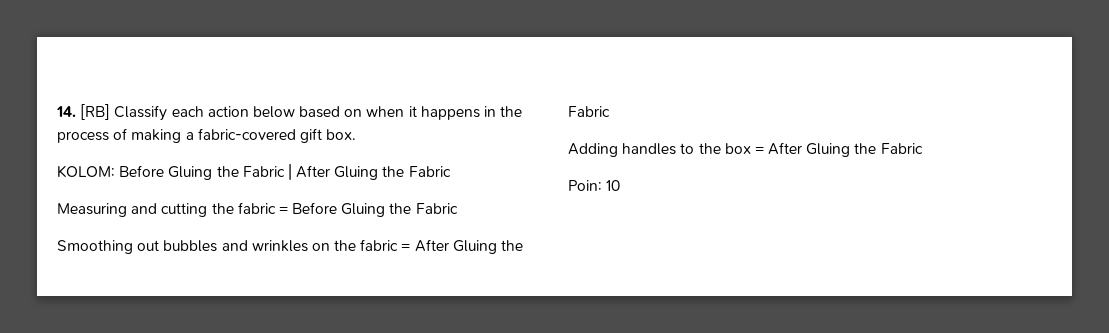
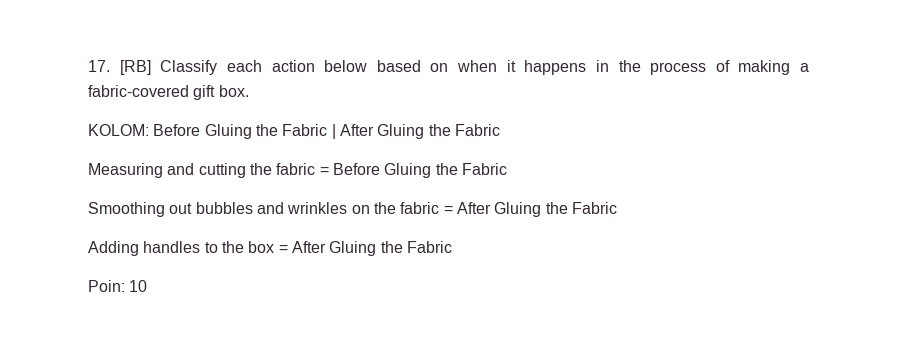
[56,106,76,117] 14. -> [88,60,110,72] 17.

